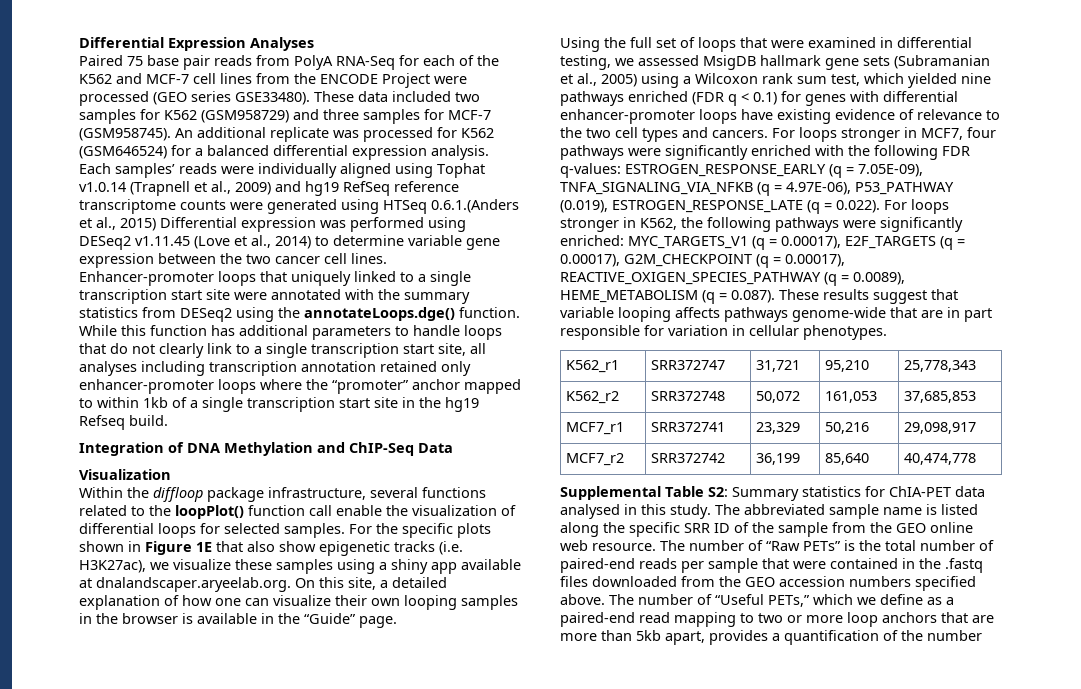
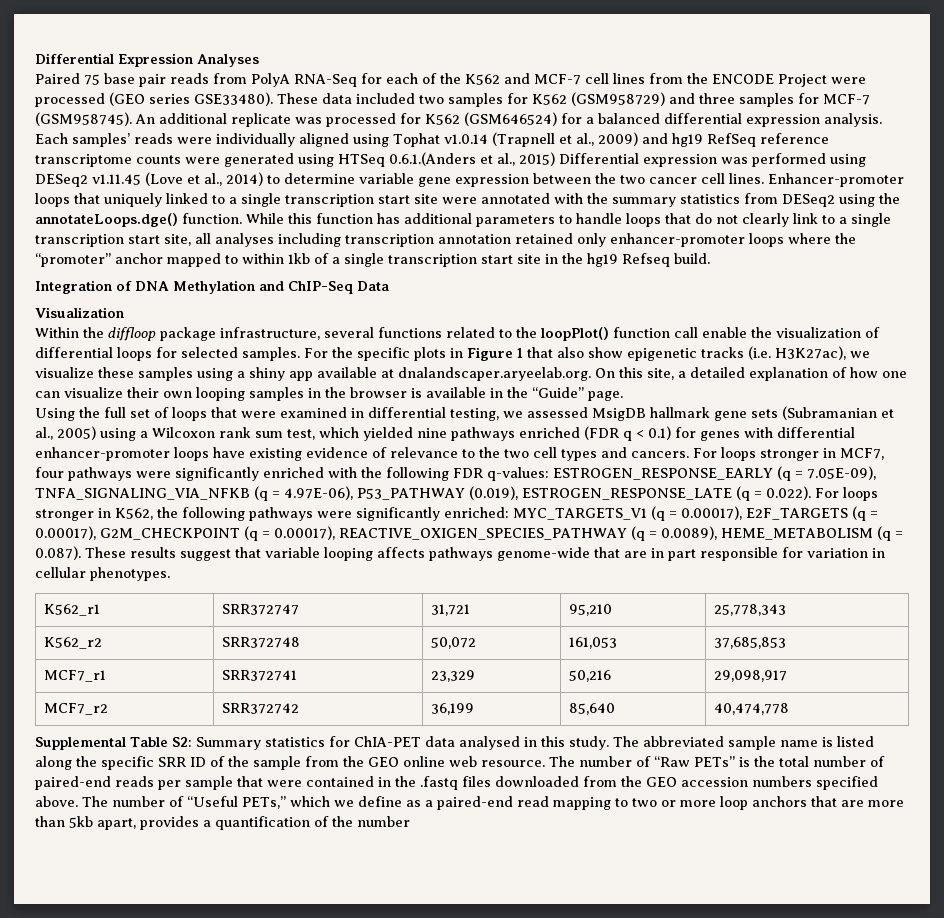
[79,541,124,552] shown -> (446, 354) none
[196,542,212,552] 1E -> [517,348,523,358] 1

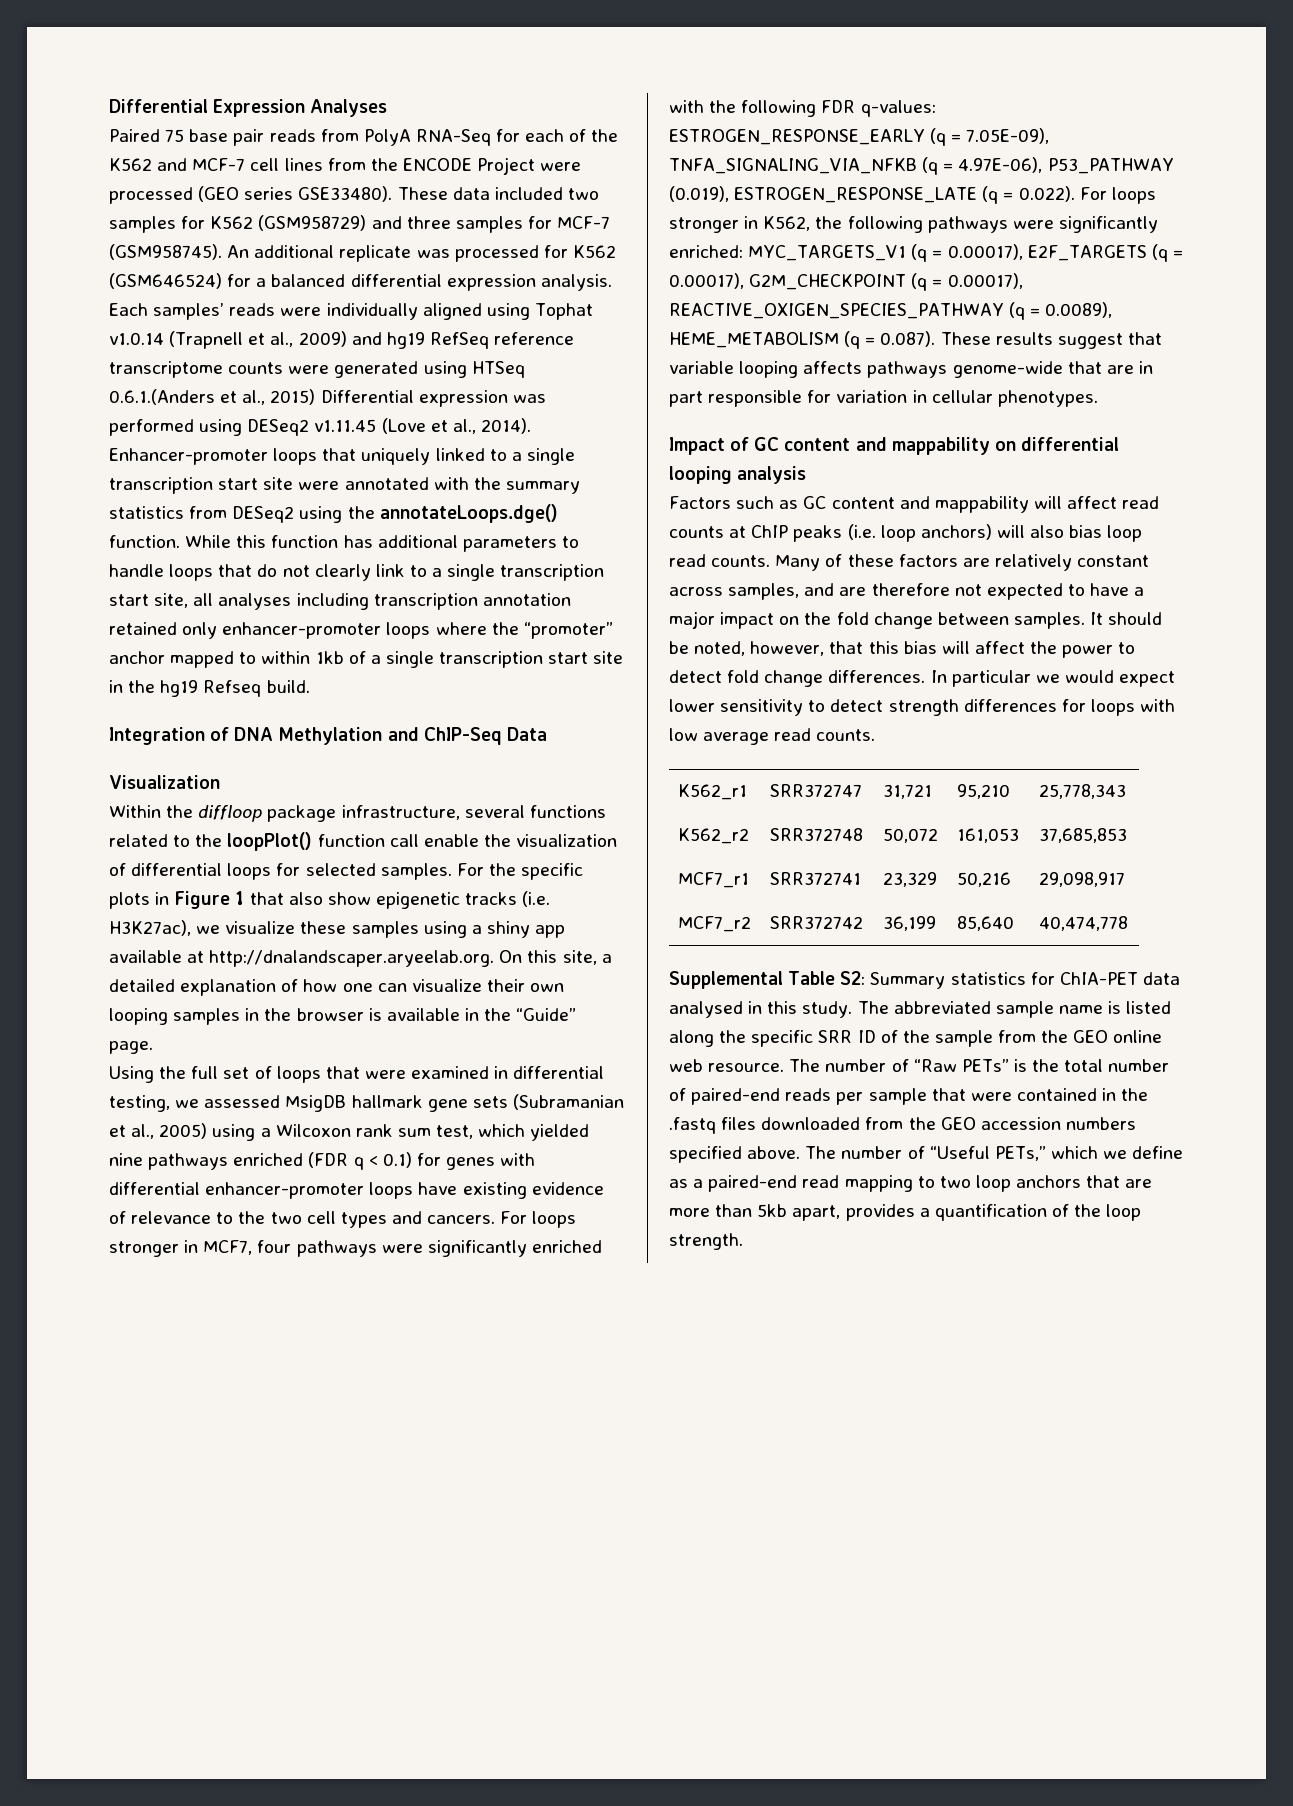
[226,172,764,187] 2014) to determine variable gene expression between the two cancer cell lines. -> [480,418,531,434] 2014).
[398,367,591,381] dnalandscaper.aryeelab.org. -> [209,950,495,967] http://dnalandscaper.aryeelab.org.
(170, 574) none -> [669,437,1119,455] [669,466,807,484] [669,496,1160,513] [669,524,1143,542] [669,554,1150,571] [669,583,1145,600] [669,611,1163,629] [669,641,1136,658] [669,670,1176,687] [669,699,1176,716] [669,728,876,745] // Impact of GC content and mappability on differential looping analysis // Factors such as GC content and mappability will affect read counts at ChIP peaks (i.e. loop anchors) will also bias loop read counts. Many of these factors are relatively constant across samples, and are therefore not expected to have a major impact on the fold change between samples. It should be noted, however, that this bias will affect the power to detect fold change differences. In particular we would expect lower sensitivity to detect strength differences for loops with low average read counts.
[661,800,716,807] or more -> (971, 1182) none
[357,816,410,827] number -> [1106,1204,1142,1221] [669,1233,743,1250] loop strength.

